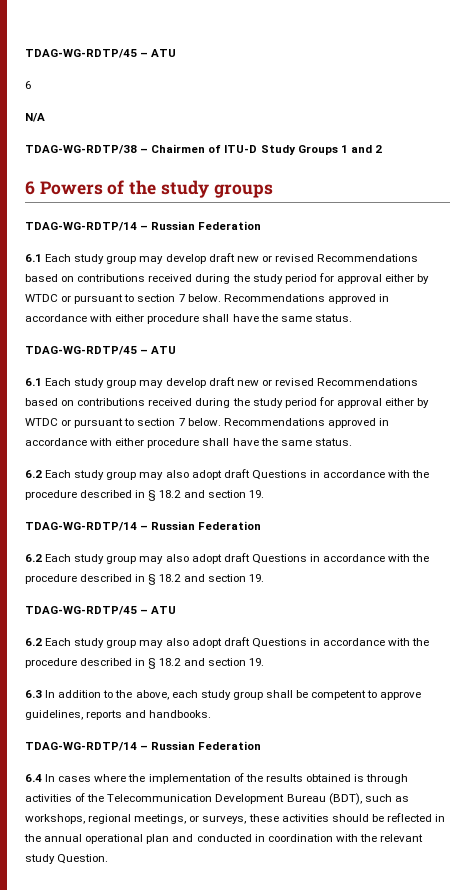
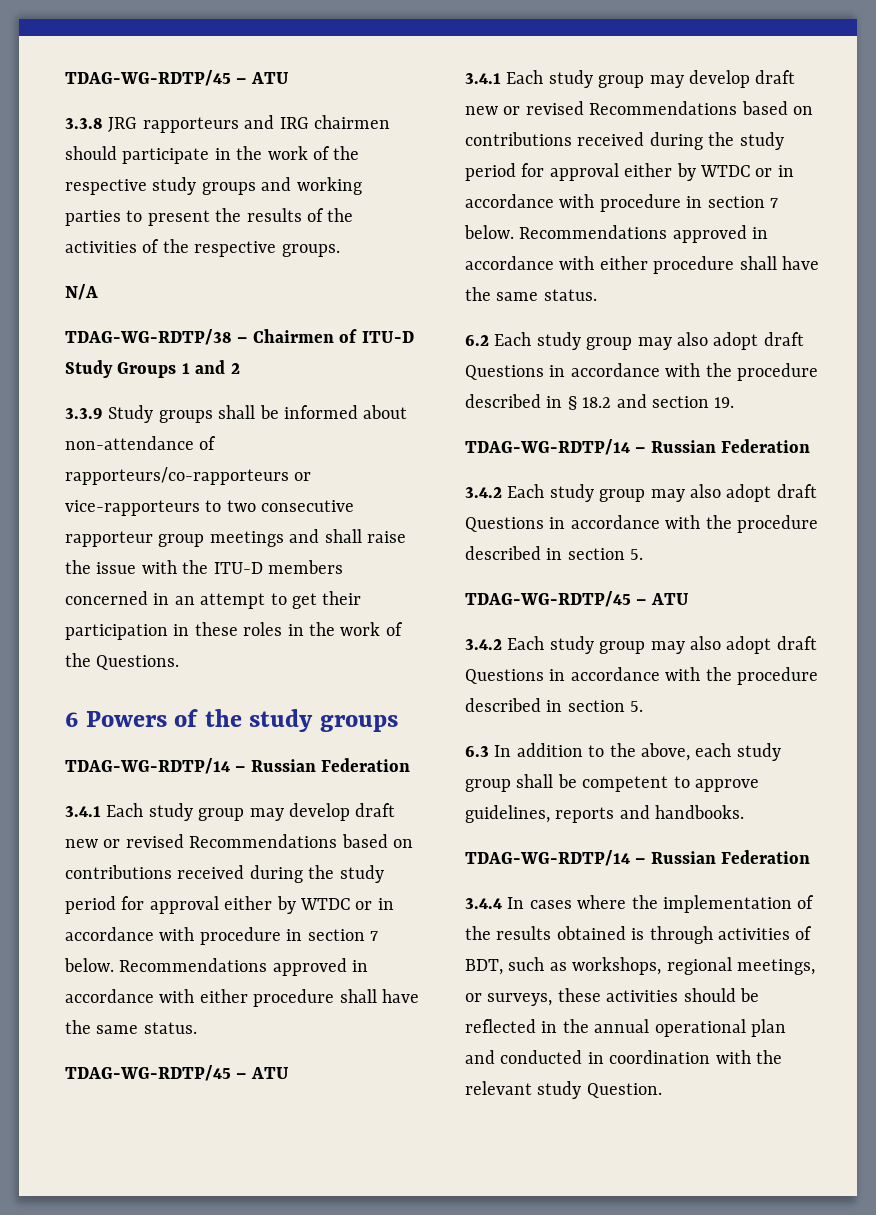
[25,49,177,58] [25,81,31,89] TDAG-WG-RDTP/45 – ATU // 6 -> [65,70,289,86] [65,115,390,133] [65,146,360,164] [65,177,362,195] [65,208,354,226] [65,239,340,257] TDAG-WG-RDTP/45 – ATU // 3.3.8 JRG rapporteurs and IRG chairmen should participate in the work of the respective study groups and working parties to present the results of the activities of the respective groups.
(382, 149) none -> [65,405,408,423] [65,436,217,450] [65,467,312,485] [65,500,355,516] [65,529,406,547] [65,560,343,574] [65,591,362,609] [65,622,403,640] [65,653,180,670] // 3.3.9 Study groups shall be informed about non-attendance of rapporteurs/co-rapporteurs or vice-rapporteurs to two consecutive rapporteur group meetings and shall raise the issue with the ITU-D members concerned in an attempt to get their participation in these roles in the work of the Questions.
[25,254,42,262] 6.1 -> [65,806,101,817] 3.4.1
[74,294,135,304] pursuant to -> [377,898,394,910] [65,927,303,945] in accordance with procedure in
[25,378,42,386] 6.1 -> [465,73,501,84] 3.4.1
[74,418,135,428] pursuant to -> [777,165,794,177] [465,194,703,212] in accordance with procedure in
[25,554,42,562] 6.2 -> [465,487,502,498] 3.4.2
[148,574,264,585] [25,606,177,615] [25,638,42,646] § 18.2 and section 19. // TDAG-WG-RDTP/45 – ATU // 6.2 -> [567,548,644,560] [465,591,689,607] [465,639,502,650] section 5. // TDAG-WG-RDTP/45 – ATU // 3.4.2
[148,658,264,669] § 18.2 and section 19. -> [567,700,644,712] section 5.
[25,774,42,782] 6.4 -> [465,898,502,909] 3.4.4
[87,793,362,805] the Telecommunication Development Bureau (BDT), -> [465,959,503,975] BDT,

